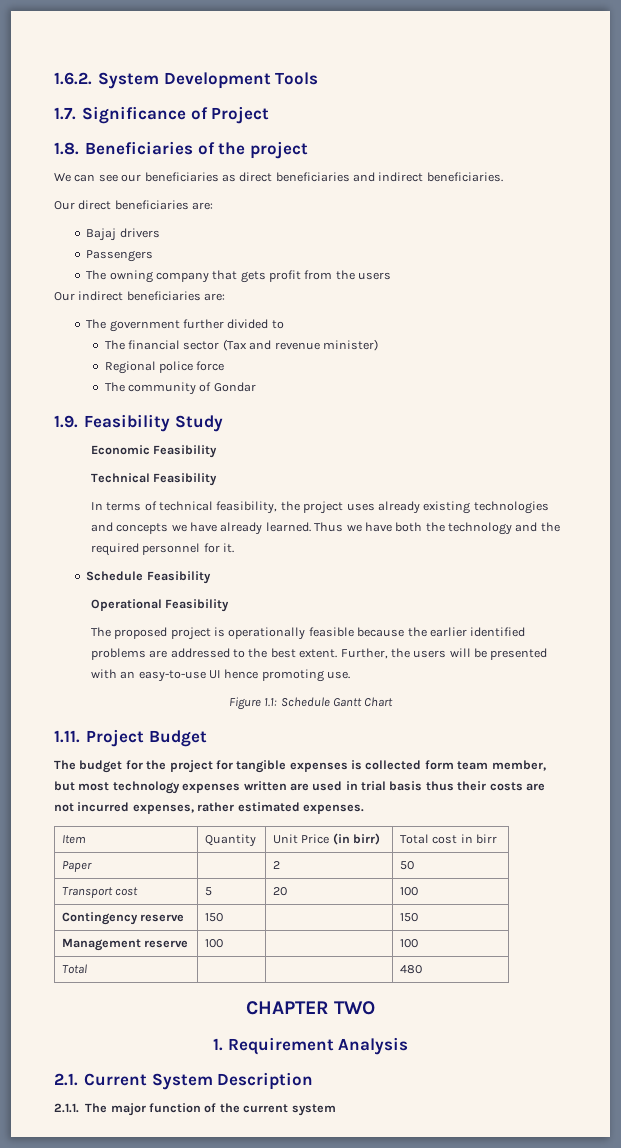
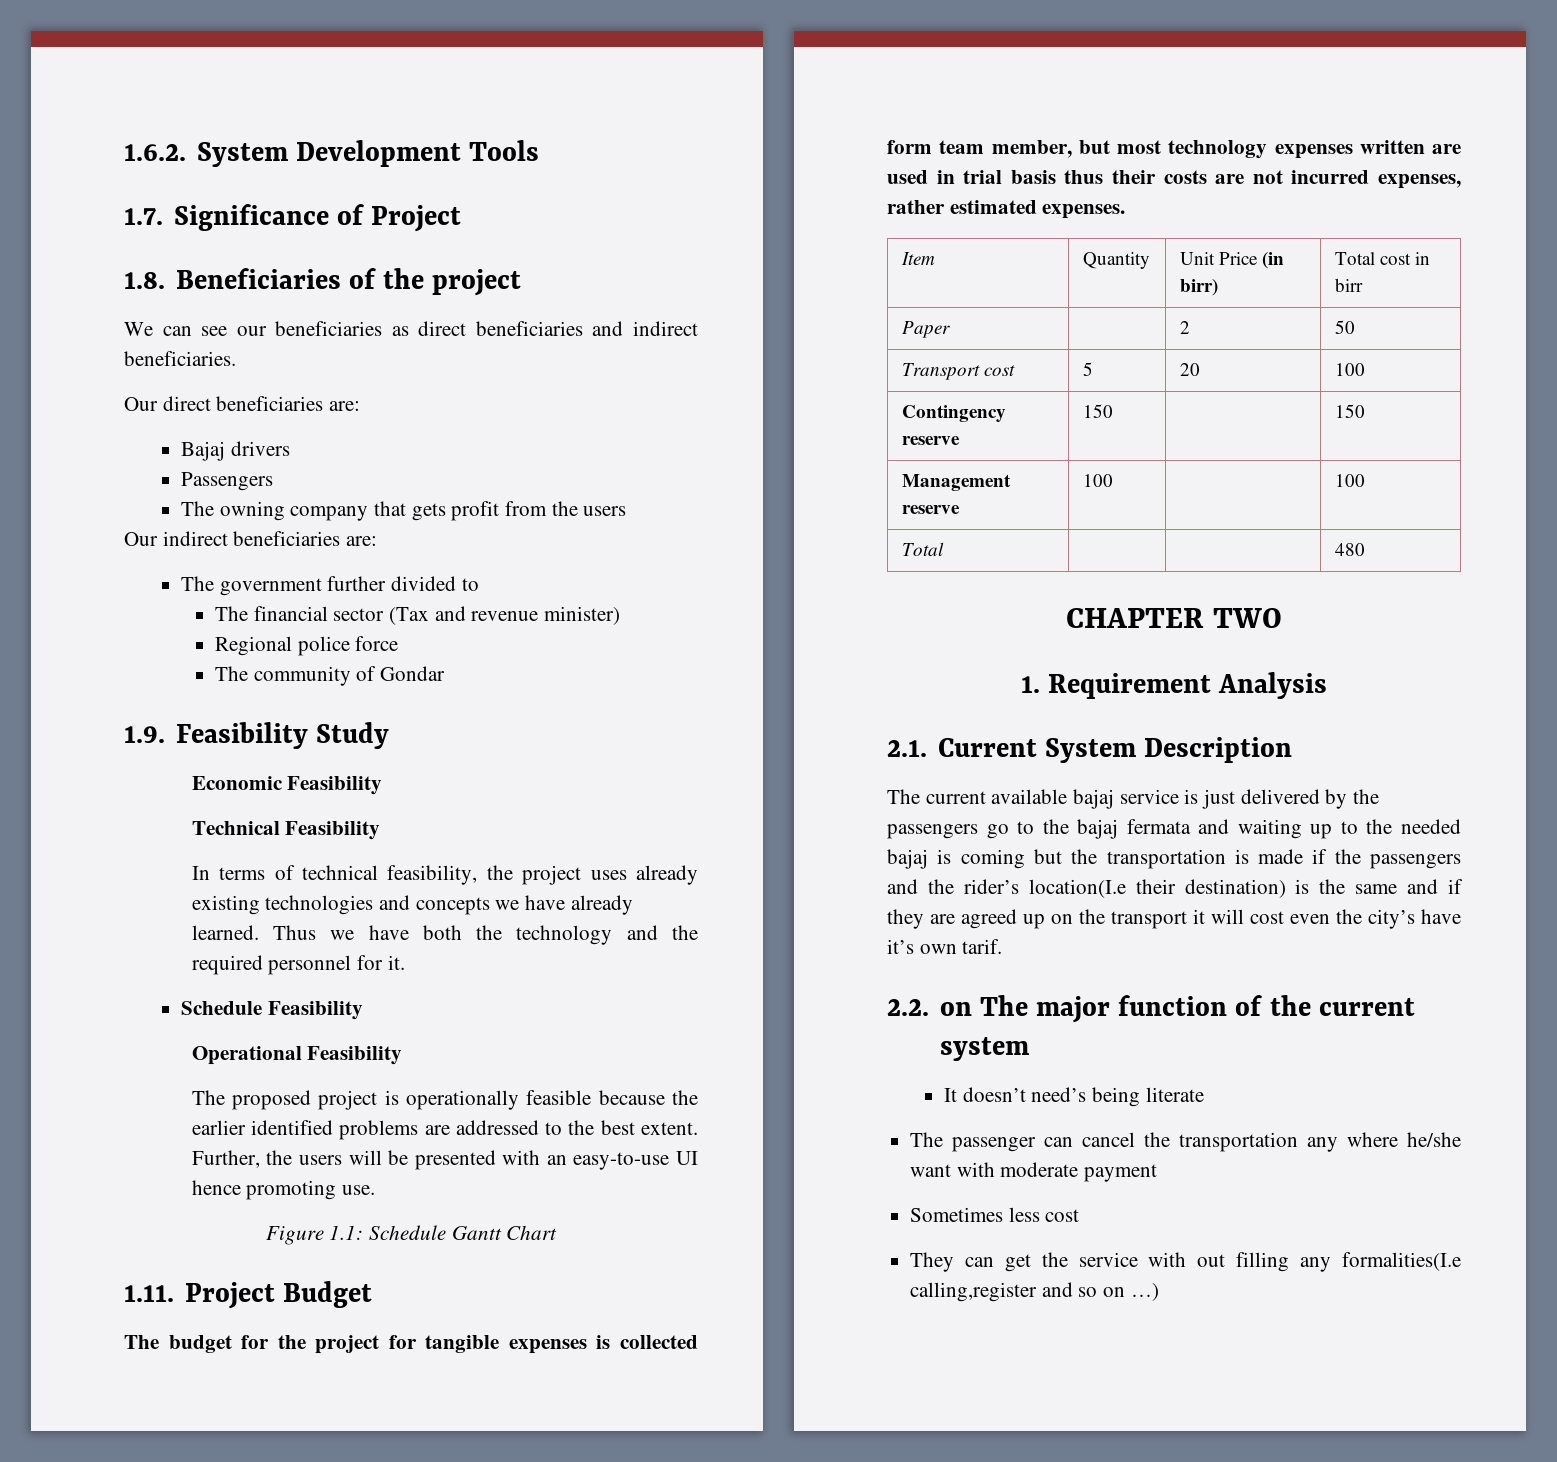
[54,1103,79,1113] 2.1.1. -> [887,789,1380,809] [887,819,1461,839] [887,849,1461,869] [887,879,1463,898] [887,909,1461,929] [887,939,1003,954] [887,999,972,1016] The current available bajaj service is just delivered by the passengers go to the bajaj fermata and waiting up to the needed bajaj is coming but the transportation is made if the passengers and the rider’s location(I.e their destination) is the same and if they are agreed up on the transport it will cost even the city’s have it’s own tarif. // 2.2. on
(336, 1110) none -> [943,1087,1204,1107] [910,1132,1461,1152] [910,1162,1158,1182] [910,1207,1080,1222] [910,1252,1461,1272] [910,1282,1159,1302] // It doesn’t need’s being literate // The passenger can cancel the transportation any where he/she want with moderate payment // Sometimes less cost // They can get the service with out filling any formalities(I.e calling,register and so on …)

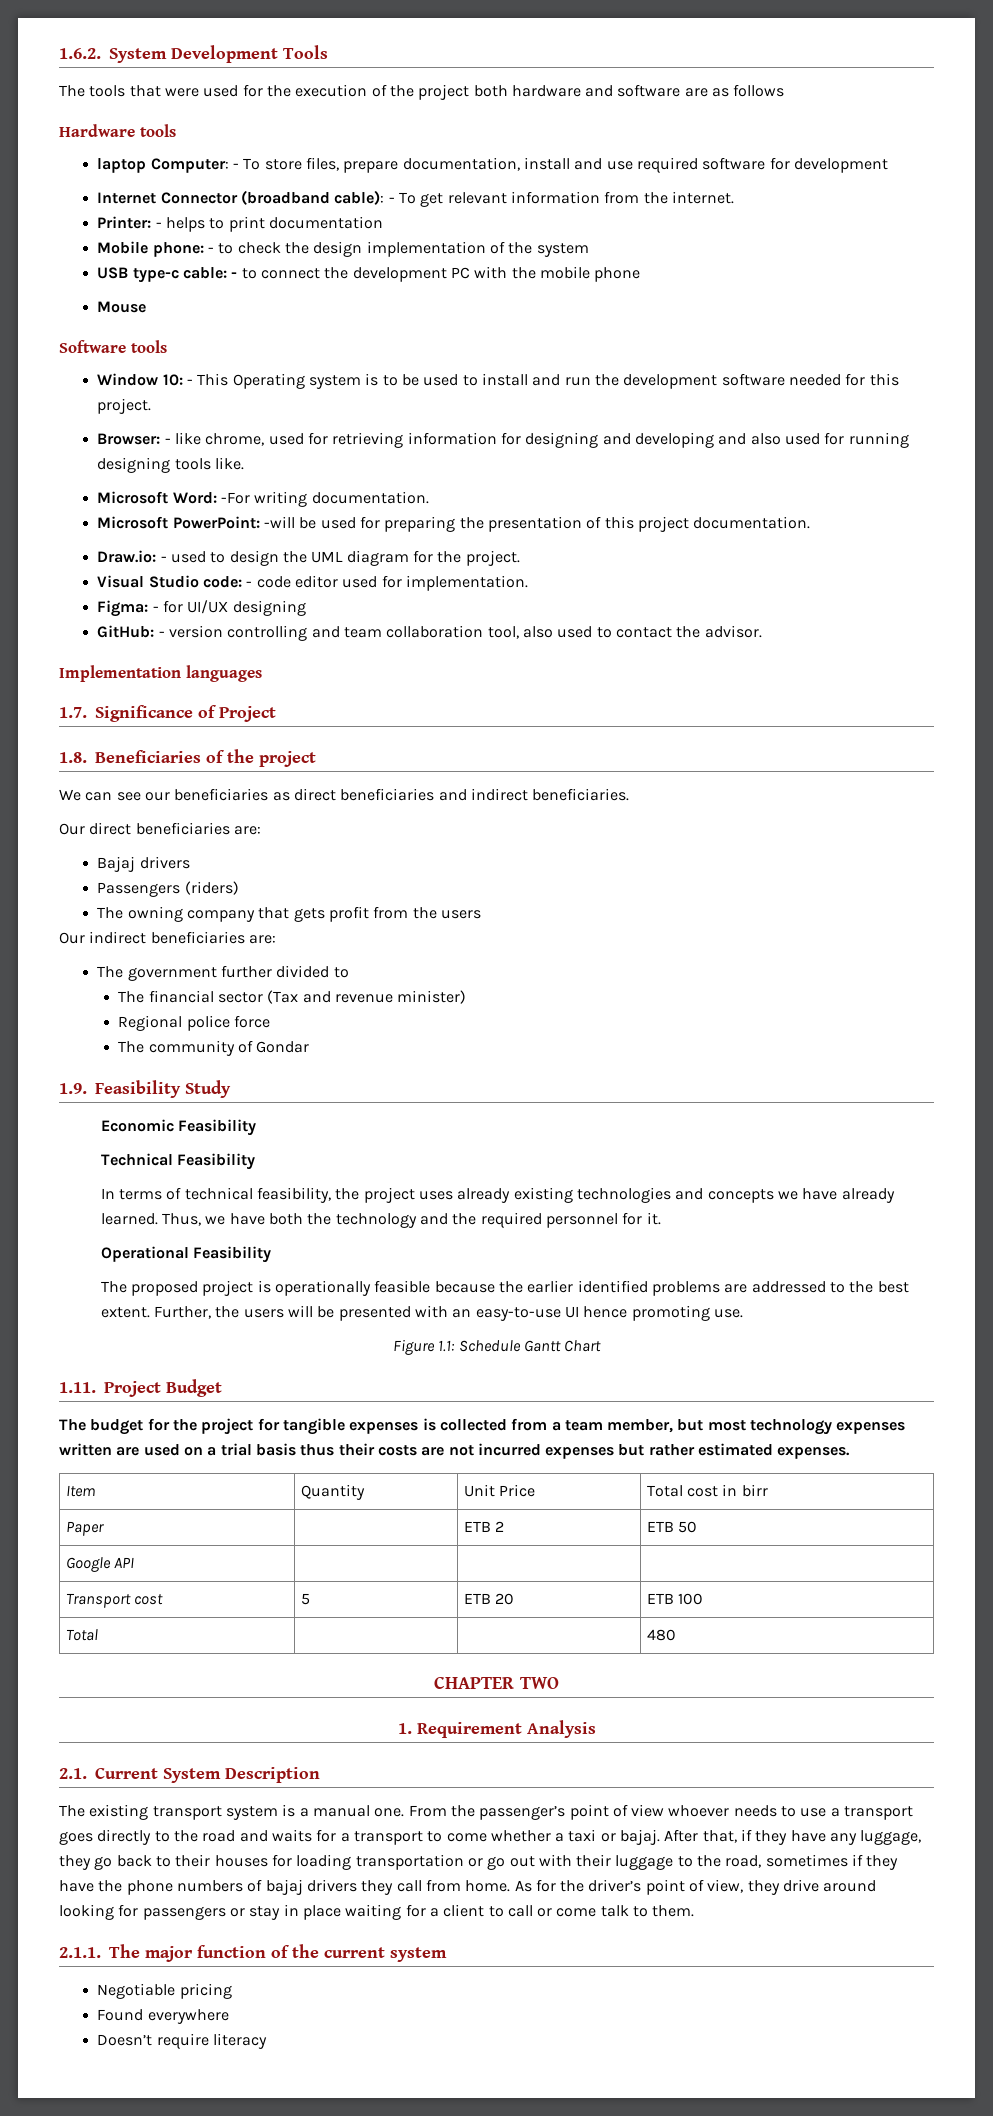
(539, 150) none -> [59,84,785,100] [59,124,176,137] [97,157,888,173] [97,190,735,207] [97,216,384,232] [97,241,589,257] [97,266,641,283] [97,301,147,313] [59,340,167,353] [97,373,899,389] [97,398,152,414] [97,432,909,448] [97,457,245,473] [97,491,429,507] [97,516,811,532] [97,550,520,566] [97,575,529,591] [97,600,306,617] [97,625,762,641] [59,665,262,682] // The tools that were used for the execution of the project both hardware and software are as follows // Hardware tools // laptop Computer: - To store files, prepare documentation, install and use required software for development // Internet Connector (broadband cable): - To get relevant information from the internet. // Printer: - helps to print documentation // Mobile phone: - to check the design implementation of the system // USB type-c cable: - to connect the development PC with the mobile phone // Mouse // Software tools // Window 10: - This Operating system is to be used to install and run the development software needed for this project. // Browser: - like chrome, used for retrieving information for designing and developing and also used for running designing tools like. // Microsoft Word: -For writing documentation. // Microsoft PowerPoint: -will be used for preparing the presentation of this project documentation. // Draw.io: - used to design the UML diagram for the project. // Visual Studio code: - code editor used for implementation. // Figma: - for UI/UX designing // GitHub: - version controlling and team collaboration tool, also used to contact the advisor. // Implementation languages
(273, 481) none -> [184,881,239,895] (riders)
[273,925,317,940] Thus -> [162,1213,202,1226] Thus,
[180,1001,363,1020] // Schedule Feasibility -> (661, 1218) none
[887,140,932,154] form -> [511,1418,561,1431] from a
[936,170,955,184] in -> [183,1447,217,1456] on a
[1378,174,1461,189] expenses, -> [545,1444,645,1459] expenses but
[1261,252,1284,269] [1179,279,1218,296] (in birr) -> (536, 1490) none
(950, 329) none -> [463,1521,491,1532] ETB
(1190, 327) none -> [646,1521,674,1532] ETB
(1355, 327) none -> [65,1557,135,1572] // Google API | | |
(1093, 369) none -> [463,1593,491,1604] ETB
[1334,363,1365,376] [901,405,1006,422] [901,436,960,445] [1082,404,1113,418] [1334,404,1365,418] [901,474,1011,491] [901,505,960,514] [1082,474,1113,487] 100 // Contingency reserve | 150 | | 150 // Management reserve | 100 | | -> [646,1593,674,1604] ETB
[925,789,1380,809] [887,819,1461,839] [887,849,1461,869] [887,879,1463,898] [887,909,1461,929] [887,939,1003,954] [887,999,972,1016] current available bajaj service is just delivered by the passengers go to the bajaj fermata and waiting up to the needed bajaj is coming but the transportation is made if the passengers and the rider’s location(I.e their destination) is the same and if they are agreed up on the transport it will cost even the city’s have it’s own tarif. // 2.2. on -> [89,1804,914,1820] [59,1829,922,1845] [59,1854,899,1870] [59,1879,877,1895] [59,1904,695,1920] [59,1947,101,1958] existing transport system is a manual one. From the passenger’s point of view whoever needs to use a transport goes directly to the road and waits for a transport to come whether a taxi or bajaj. After that, if they have any luggage, they go back to their houses for loading transportation or go out with their luggage to the road, sometimes if they have the phone numbers of bajaj drivers they call from home. As for the driver’s point of view, they drive around looking for passengers or stay in place waiting for a client to call or come talk to them. // 2.1.1.
[943,1087,1204,1107] [910,1132,1461,1152] [910,1162,1158,1182] [910,1207,1080,1222] [910,1252,1461,1272] [910,1282,1159,1302] It doesn’t need’s being literate // The passenger can cancel the transportation any where he/she want with moderate payment // Sometimes less cost // They can get the service with out filling any formalities(I.e calling,register and so on …) -> [97,1983,232,1999] [97,2009,229,2024] [97,2033,268,2049] Negotiable pricing // Found everywhere // Doesn’t require literacy

